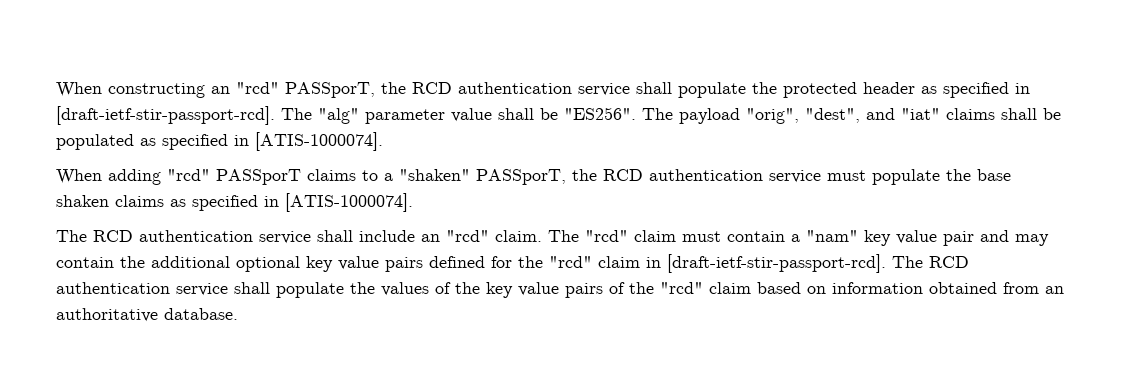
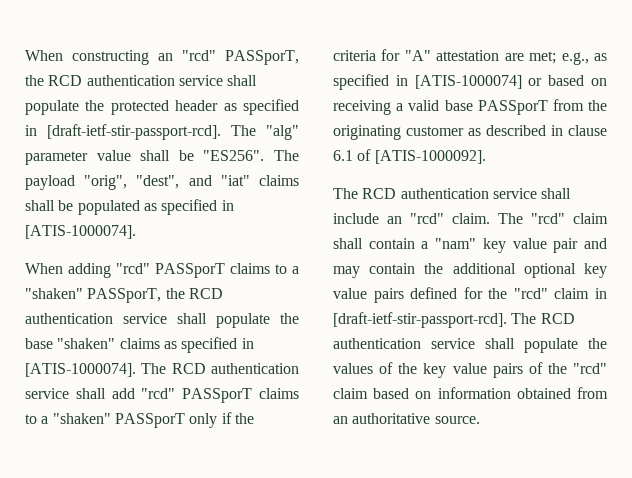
[827,170,866,181] must -> [177,313,207,324] shall
[56,195,109,207] shaken -> [57,338,116,349] "shaken"
(413, 202) none -> [141,363,299,374] [25,388,299,403] [25,412,254,428] [333,49,607,65] [333,74,607,90] [333,99,607,115] [333,125,607,140] [333,149,486,164] The RCD authentication service shall add "rcd" PASSporT claims to a "shaken" PASSporT only if the criteria for "A" attestation are met; e.g., as specified in [ATIS-1000074] or based on receiving a valid base PASSporT from the originating customer as described in clause 6.1 of [ATIS-1000092].
[682,231,721,242] must -> [333,238,363,249] shall
[164,308,238,320] database. -> [434,416,480,424] source.

